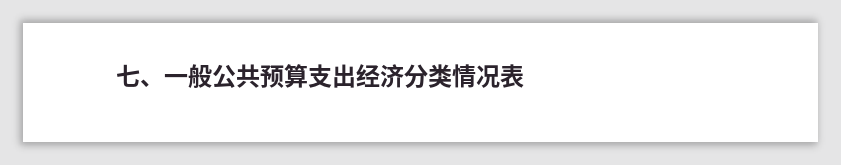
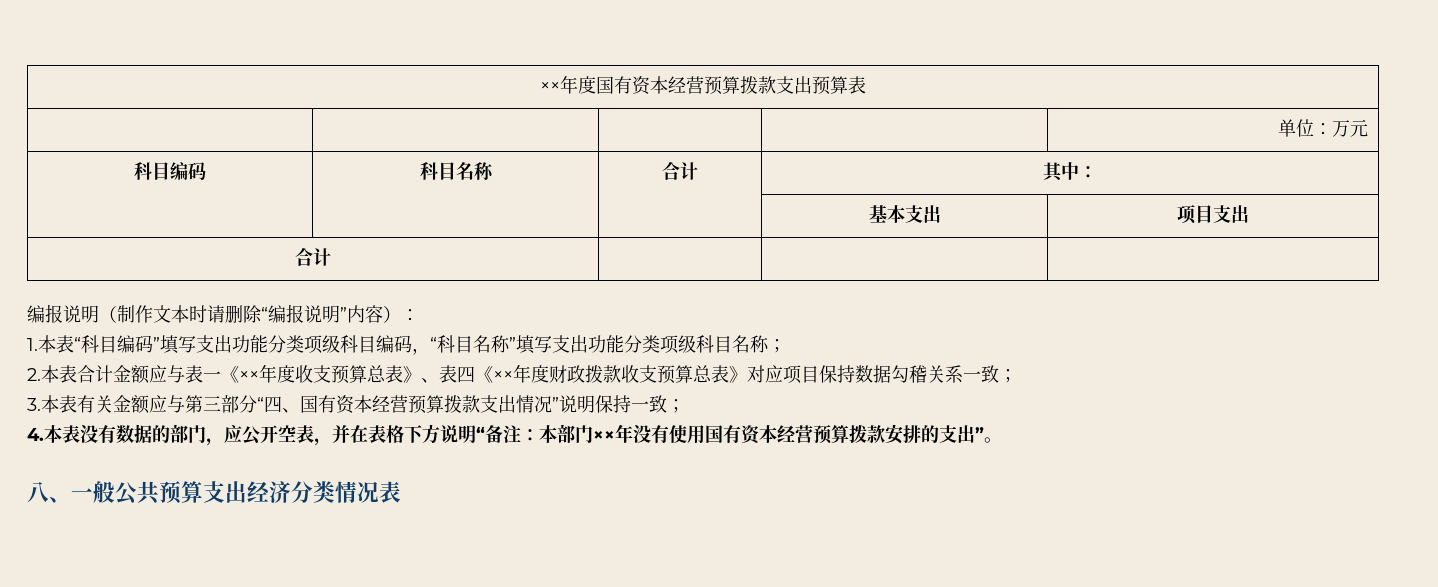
[116,64,140,87] 七 -> [540,75,866,95] [1278,119,1369,137] [134,162,206,180] [419,162,494,180] [662,162,698,180] [1043,162,1097,182] [868,205,941,223] [1177,205,1249,224] [295,248,331,266] [27,304,419,323] [27,335,786,355] [27,364,1017,384] [27,395,685,414] [27,424,1002,446] [27,481,49,503] ××年度国有资本经营预算拨款支出预算表 // | | | | 单位：万元 // 科目编码 | 科目名称 | 合计 | 其中： // | | | 基本支出 | 项目支出 // 合计 | | | // 编报说明（制作文本时请删除“编报说明”内容）： // 1.本表“科目编码”填写支出功能分类项级科目编码，“科目名称”填写支出功能分类项级科目名称； // 2.本表合计金额应与表一《××年度收支预算总表》、表四《××年度财政拨款收支预算总表》对应项目保持数据勾稽关系一致； // 3.本表有关金额应与第三部分“四、国有资本经营预算拨款支出情况”说明保持一致； // 4.本表没有数据的部门，应公开空表，并在表格下方说明“备注：本部门××年没有使用国有资本经营预算拨款安排的支出”。 // 八

